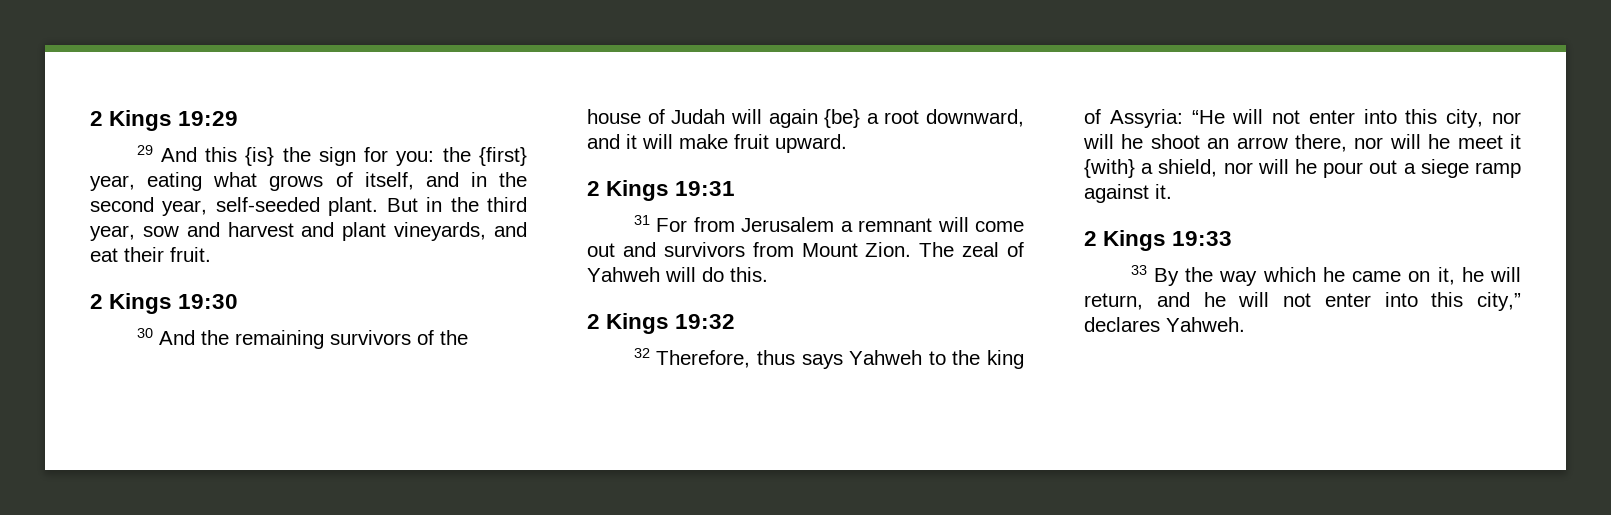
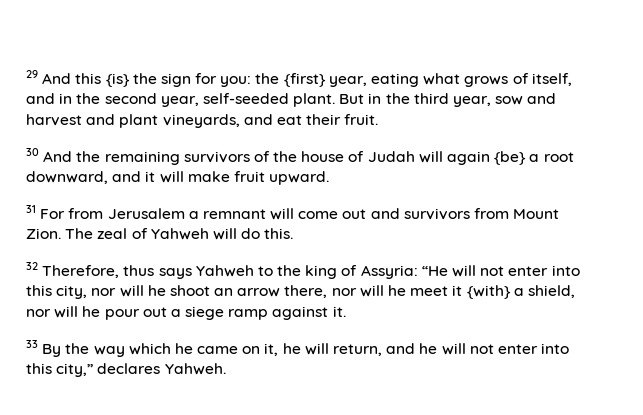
[90,110,239,131] 2 Kings 19:29 // -> (26, 74) none
[90,293,239,314] // 2 Kings 19:30 -> (379, 119) none
[587,180,736,201] // 2 Kings 19:31 -> (330, 178) none
[587,313,736,334] // 2 Kings 19:32 -> (294, 233) none
[1084,230,1233,251] // 2 Kings 19:33 -> (346, 311) none

